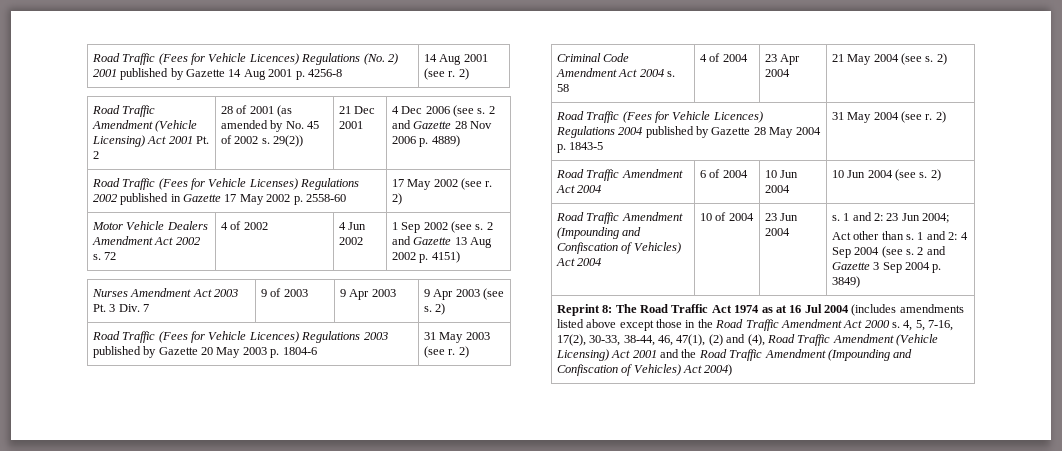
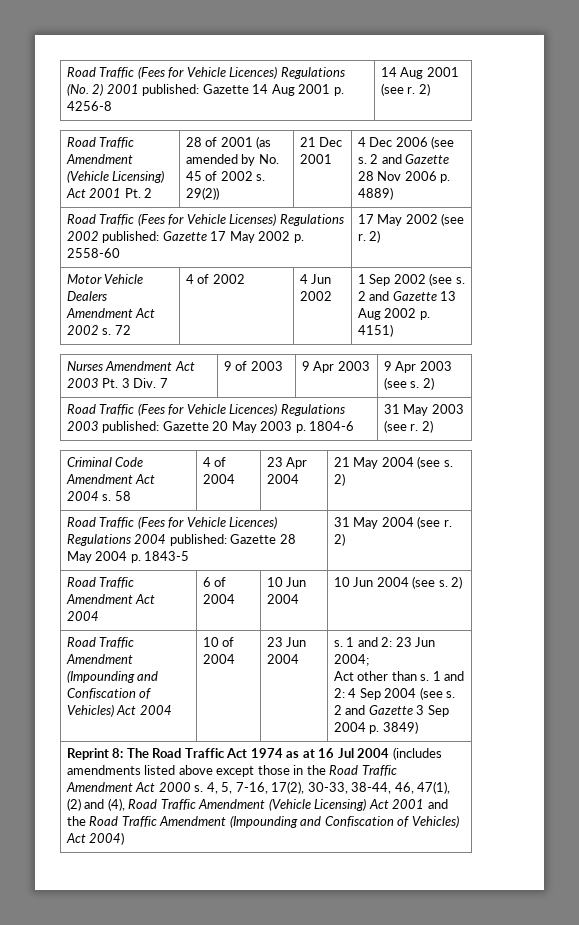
[120,68,184,80] published by -> [142,84,200,96] published:
[120,193,181,205] published in -> [102,231,160,243] published:
[92,346,157,358] published by -> [102,421,160,433] published:
[645,126,710,138] published by -> [169,534,227,546] published:

